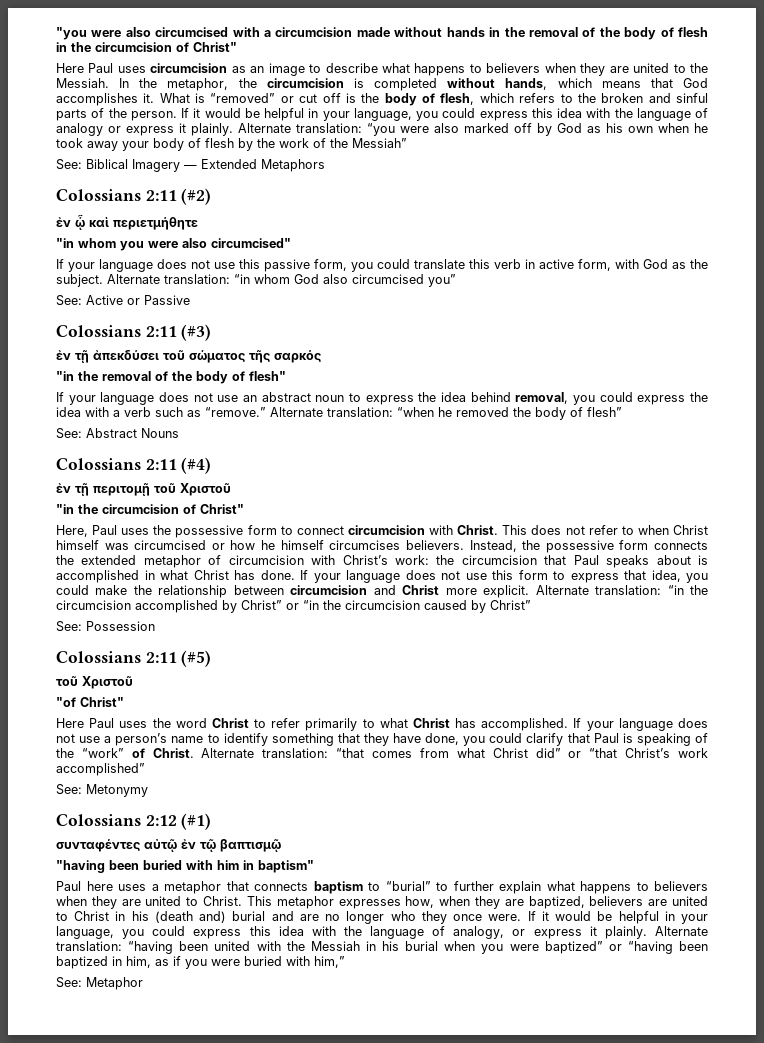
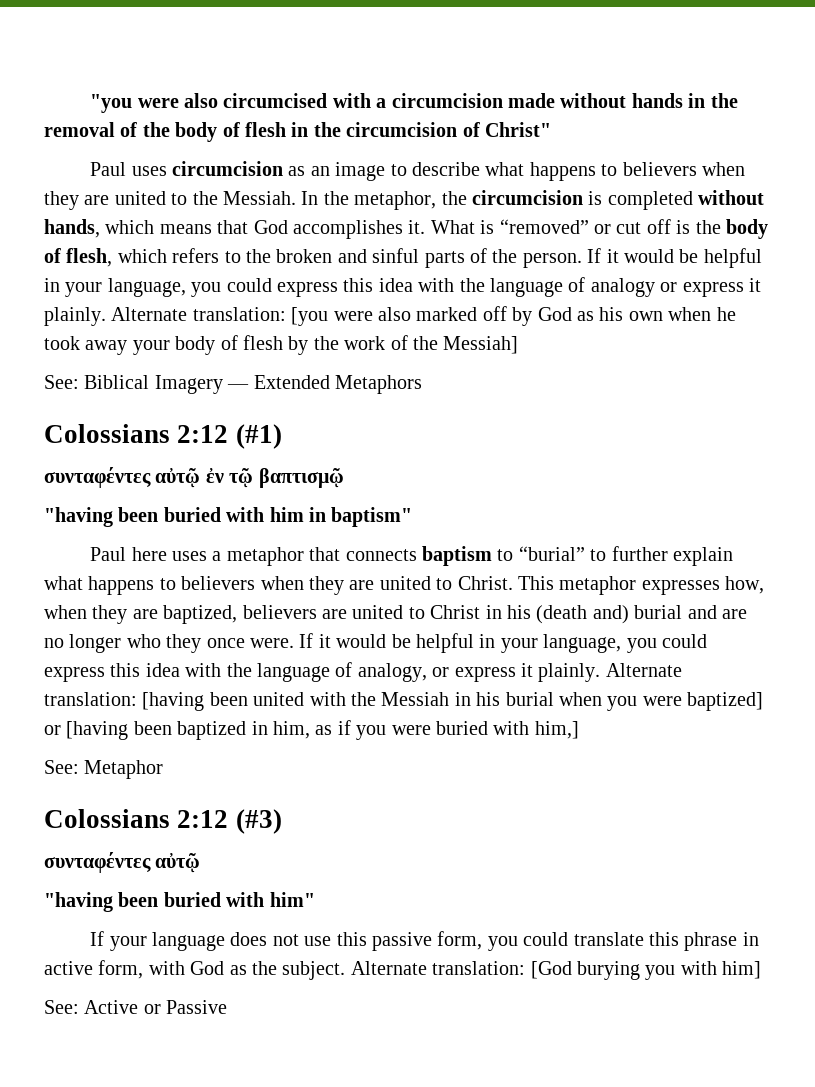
[56,63,84,73] Here -> (551, 129) none
[367,123,395,136] “you -> [291,307,329,326] [you
[352,138,407,148] Messiah” -> [443,336,519,354] Messiah]
[56,188,212,205] [56,214,198,230] [56,238,291,251] [56,259,708,272] [56,274,456,287] [56,295,190,306] [56,324,212,341] [56,350,321,363] [56,371,286,384] [56,392,708,405] [56,407,622,420] [56,428,179,439] [56,457,212,474] [56,483,231,496] [56,504,244,514] [56,525,709,538] [56,540,709,553] [56,555,709,568] [56,570,708,583] [56,585,708,598] [56,600,531,613] [56,621,155,632] [56,650,212,667] [56,676,133,689] [56,697,124,707] [56,718,708,731] [56,733,708,746] [56,748,709,758] [56,763,145,776] [56,784,148,797] // Colossians 2:11 (#2) // ἐν ᾧ καὶ περιετμήθητε // "in whom you were also circumcised" // If your language does not use this passive form, you could translate this verb in active form, with God as the subject. Alternate translation: “in whom God also circumcised you” // See: Active or Passive // Colossians 2:11 (#3) // ἐν τῇ ἀπεκδύσει τοῦ σώματος τῆς σαρκός // "in the removal of the body of flesh" // If your language does not use an abstract noun to express the idea behind removal, you could express the idea with a verb such as “remove.” Alternate translation: “when he removed the body of flesh” // See: Abstract Nouns // Colossians 2:11 (#4) // ἐν τῇ περιτομῇ τοῦ Χριστοῦ // "in the circumcision of Christ" // Here, Paul uses the possessive form to connect circumcision with Christ. This does not refer to when Christ himself was circumcised or how he himself circumcises believers. Instead, the possessive form connects the extended metaphor of circumcision with Christ’s work: the circumcision that Paul speaks about is accomplished in what Christ has done. If your language does not use this form to express that idea, you could make the relationship between circumcision and Christ more explicit. Alternate translation: “in the circumcision accomplished by Christ” or “in the circumcision caused by Christ” // See: Possession // Colossians 2:11 (#5) // τοῦ Χριστοῦ // "of Christ" // Here Paul uses the word Christ to refer primarily to what Christ has accomplished. If your language does not use a person’s name to identify something that they have done, you could clarify that Paul is speaking of the “work” of Christ. Alternate translation: “that comes from what Christ did” or “that Christ’s work accomplished” // See: Metonymy -> (422, 384) none
[128,941,174,954] “having -> [142,692,205,711] [having
[544,941,673,954] baptized” or “having -> [687,692,764,711] [44,721,129,740] baptized] or [having
[314,956,345,968] him,” -> [534,721,579,739] him,]
(143, 983) none -> [44,809,282,834] [44,852,201,873] [44,892,315,912] [90,931,759,951] [44,960,762,980] [44,1000,228,1014] // Colossians 2:12 (#3) // συνταφέντες αὐτῷ // "having been buried with him" // If your language does not use this passive form, you could translate this phrase in active form, with God as the subject. Alternate translation: [God burying you with him] // See: Active or Passive

